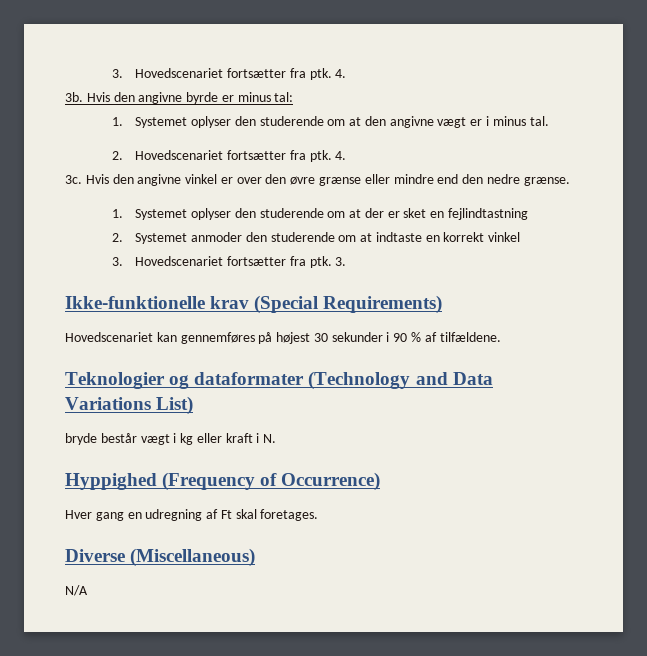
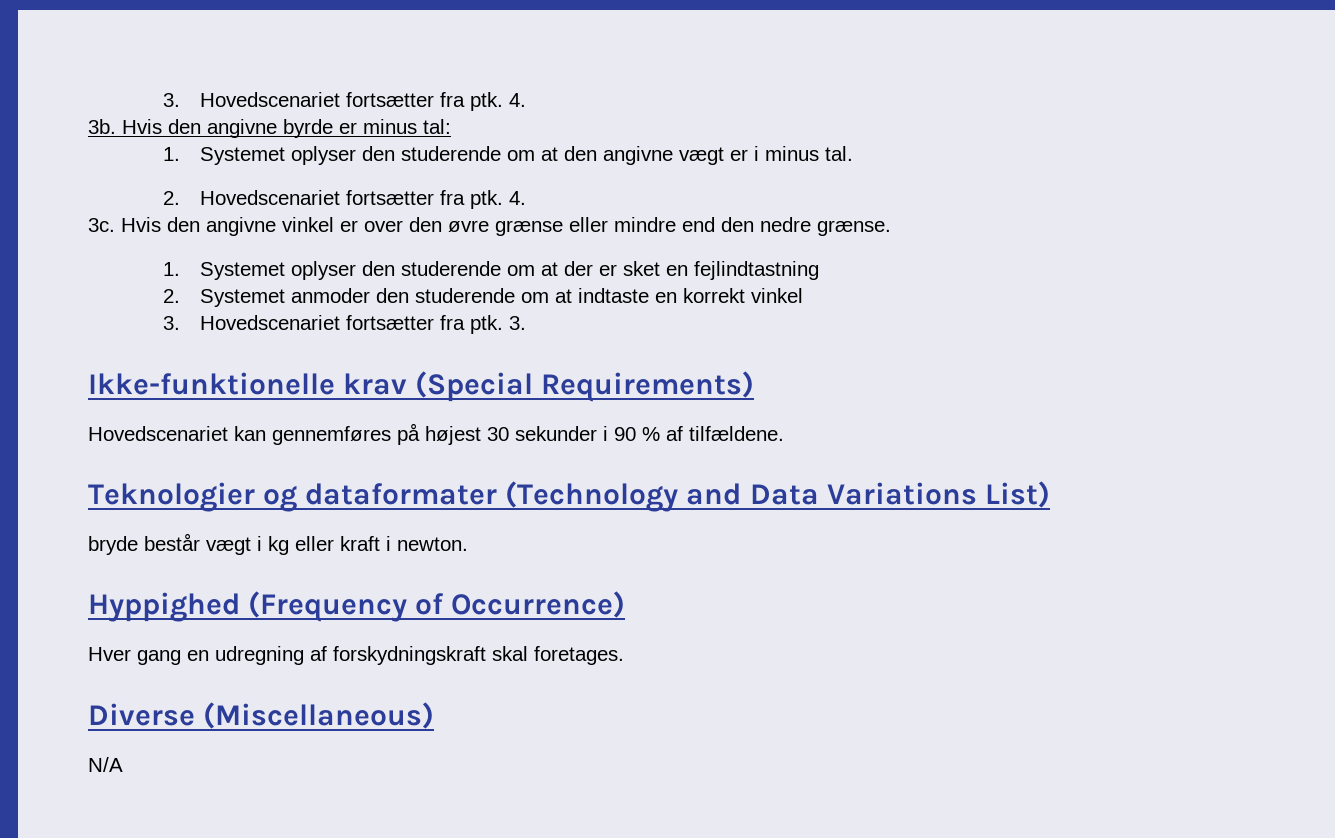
[263,434,277,443] N. -> [397,537,468,551] newton.
[220,510,232,519] Ft -> [333,646,486,665] forskydningskraft

